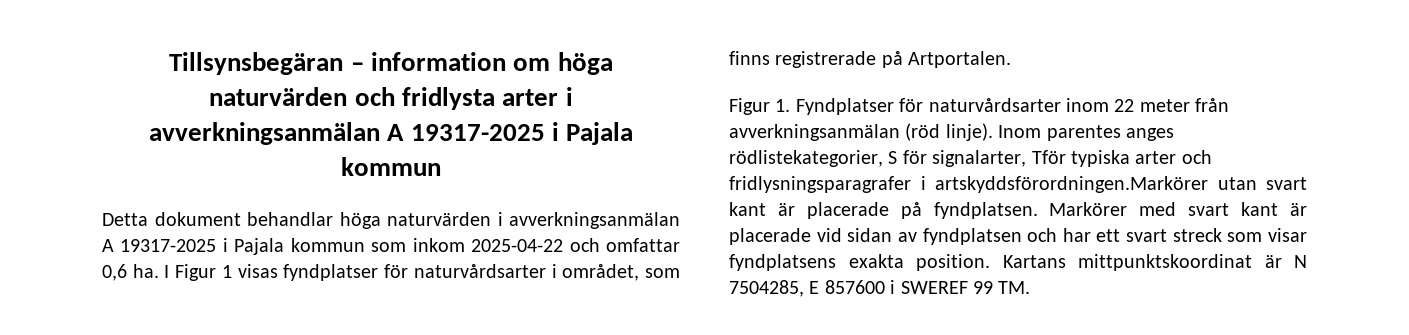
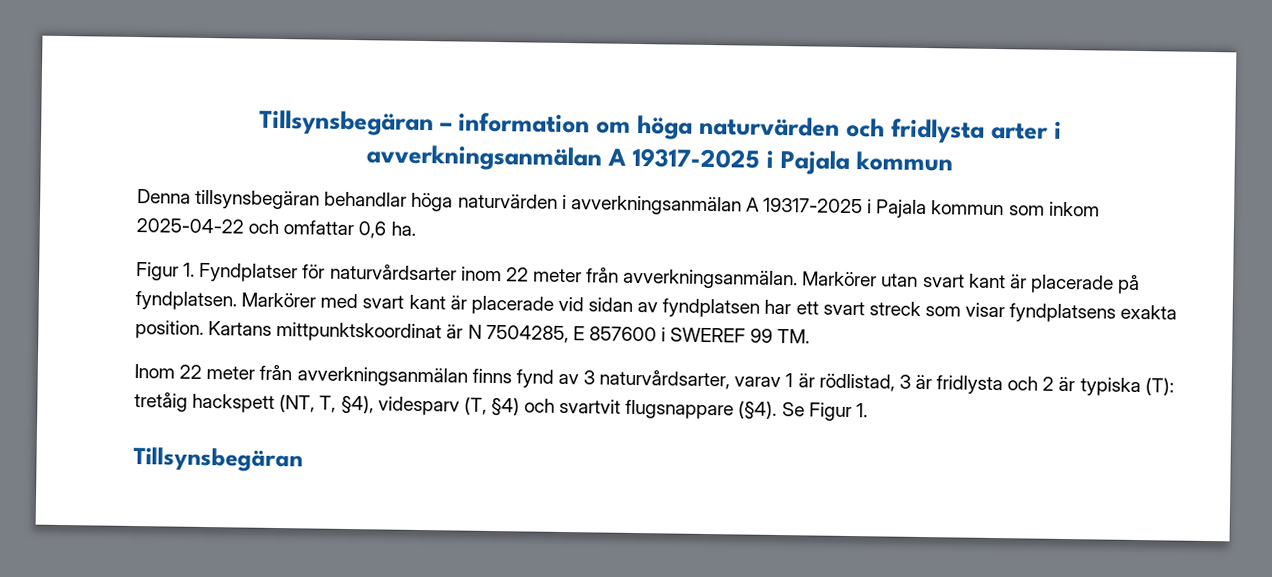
[102,212,241,226] Detta dokument -> [137,189,321,210] Denna tillsynsbegäran
[164,264,681,281] [729,51,1012,68] I Figur 1 visas fyndplatser för naturvårdsarter i området, som finns registrerade på Artportalen. -> (416, 228) none
[729,123,1174,141] [729,150,1212,167] [729,176,1208,193] avverkningsanmälan (röd linje). Inom parentes anges rödlistekategorier, S för signalarter, Tför typiska arter och fridlysningsparagrafer i artskyddsförordningen.Markörer -> [623,268,878,290] avverkningsanmälan. Markörer
[1027,228,1058,242] och -> (761, 308) none
(1031, 287) none -> [134,364,1174,397] [134,392,868,422] [133,447,303,473] // Inom 22 meter från avverkningsanmälan finns fynd av 3 naturvårdsarter, varav 1 är rödlistad, 3 är fridlysta och 2 är typiska (T): tretåig hackspett (NT, T, §4), videsparv (T, §4) och svartvit flugsnappare (§4). Se Figur 1. // Tillsynsbegäran

